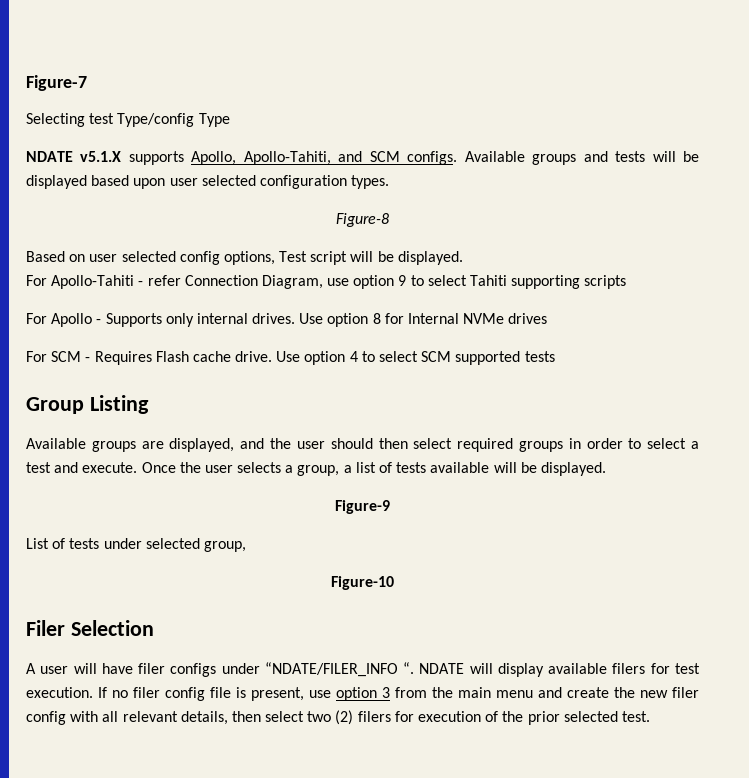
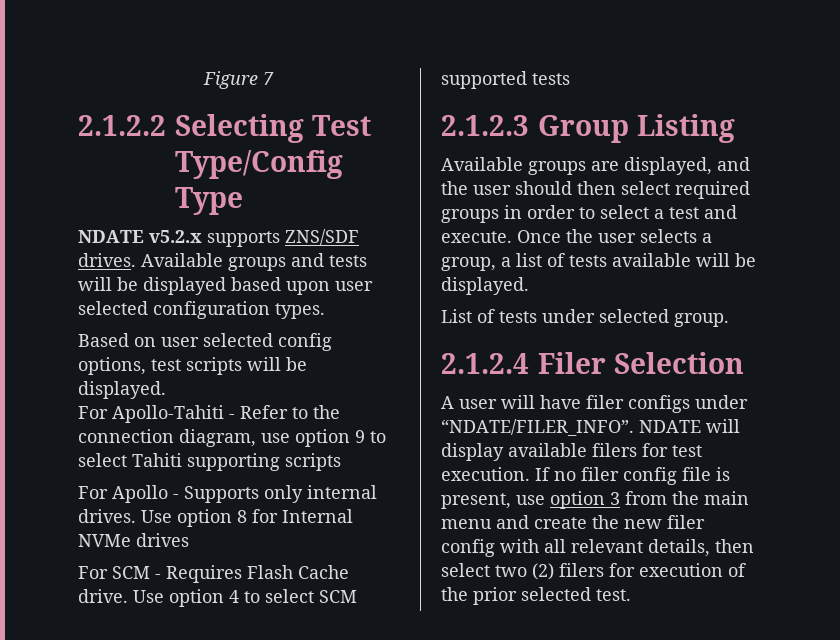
[26,75,87,91] [26,113,230,127] [26,151,458,165] Figure-7 // Selecting test Type/config Type // NDATE v5.1.X supports Apollo, Apollo-Tahiti, and SCM configs. -> [203,71,274,89] [78,114,371,143] [175,150,343,179] [175,187,243,215] [78,229,359,247] [78,253,136,267] Figure 7 // 2.1.2.2 Selecting Test Type/Config Type // NDATE v5.2.x supports ZNS/SDF drives.
[336,213,389,227] // Figure-8 -> (325, 311) none
[279,251,348,265] Test script -> [151,357,242,375] test scripts
[147,275,323,289] refer Connection Diagram, -> [240,405,340,419] [78,429,256,447] Refer to the connection diagram,
[192,351,231,362] cache -> [298,565,349,579] Cache
(555, 356) none -> [441,115,529,136] 2.1.2.3
[335,500,390,514] // Figure-9 -> (529, 286) none
[203,541,246,552] [331,576,394,590] group, // Figure-10 // -> [674,313,729,327] [441,353,529,374] group. // 2.1.2.4
[264,662,415,677] “NDATE/FILER_INFO “. -> [441,419,634,436] “NDATE/FILER_INFO”.

